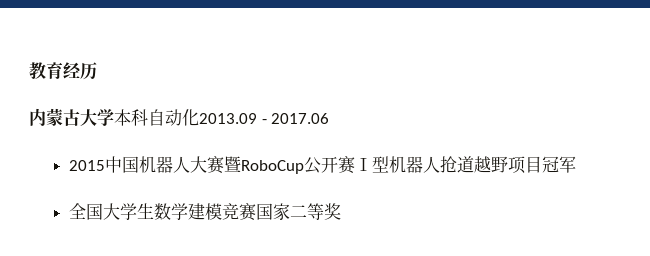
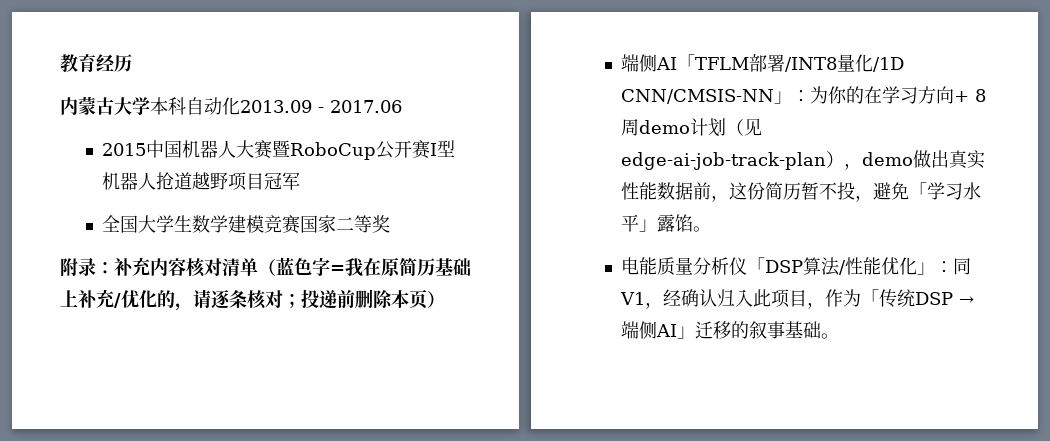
(342, 211) none -> [60,257,471,277] [60,289,445,311] [621,54,905,72] [621,86,987,104] [621,118,763,137] [621,150,986,170] [621,182,982,202] [621,214,712,232] [621,257,972,276] [620,289,975,309] [621,321,840,339] // 附录：补充内容核对清单（蓝色字=我在原简历基础上补充/优化的，请逐条核对；投递前删除本页） // 端侧AI「TFLM部署/INT8量化/1D CNN/CMSIS-NN」：为你的在学习方向+ 8周demo计划（见edge-ai-job-track-plan），demo做出真实性能数据前，这份简历暂不投，避免「学习水平」露馅。 // 电能质量分析仪「DSP算法/性能优化」：同V1，经确认归入此项目，作为「传统DSP →端侧AI」迁移的叙事基础。

